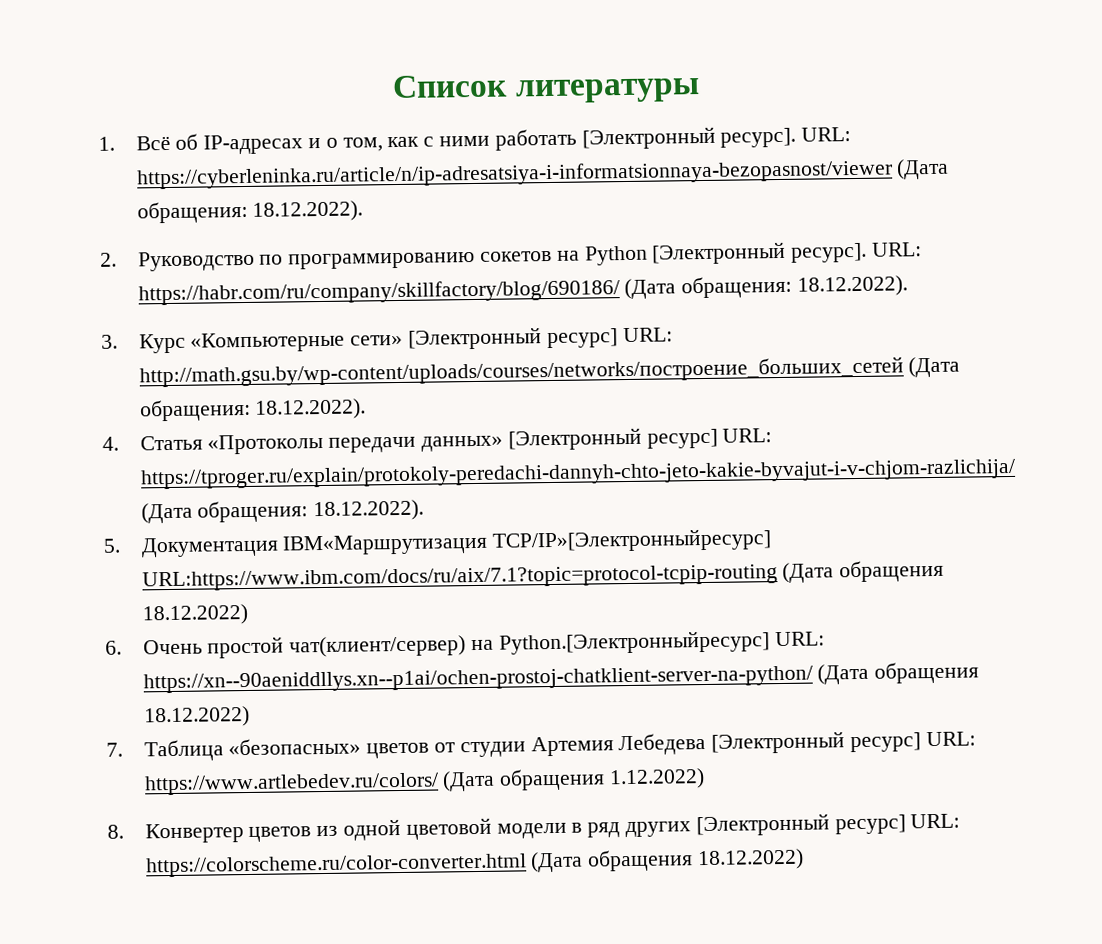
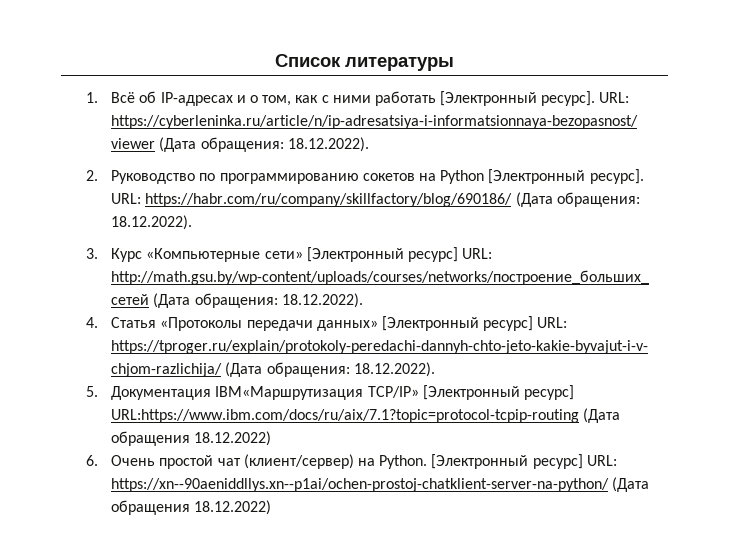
[492,528,773,553] TCP/IP»[Электронныйресурс] -> [367,385,575,400] TCP/IP» [Электронный ресурс]
[289,630,770,658] чат(клиент/сервер) на Python.[Электронныйресурс] -> [217,454,583,469] чат (клиент/сервер) на Python. [Электронный ресурс]
[106,731,976,762] [143,768,706,796] [107,813,961,844] [145,848,805,878] // 7. Таблица «безопасных» цветов от студии Артемия Лебедева [Электронный ресурс] URL: https://www.artlebedev.ru/colors/ (Дата обращения 1.12.2022) // 8. Конвертер цветов из одной цветовой модели в ряд других [Электронный ресурс] URL: https://colorscheme.ru/color-converter.html (Дата обращения 18.12.2022) -> (272, 507) none

